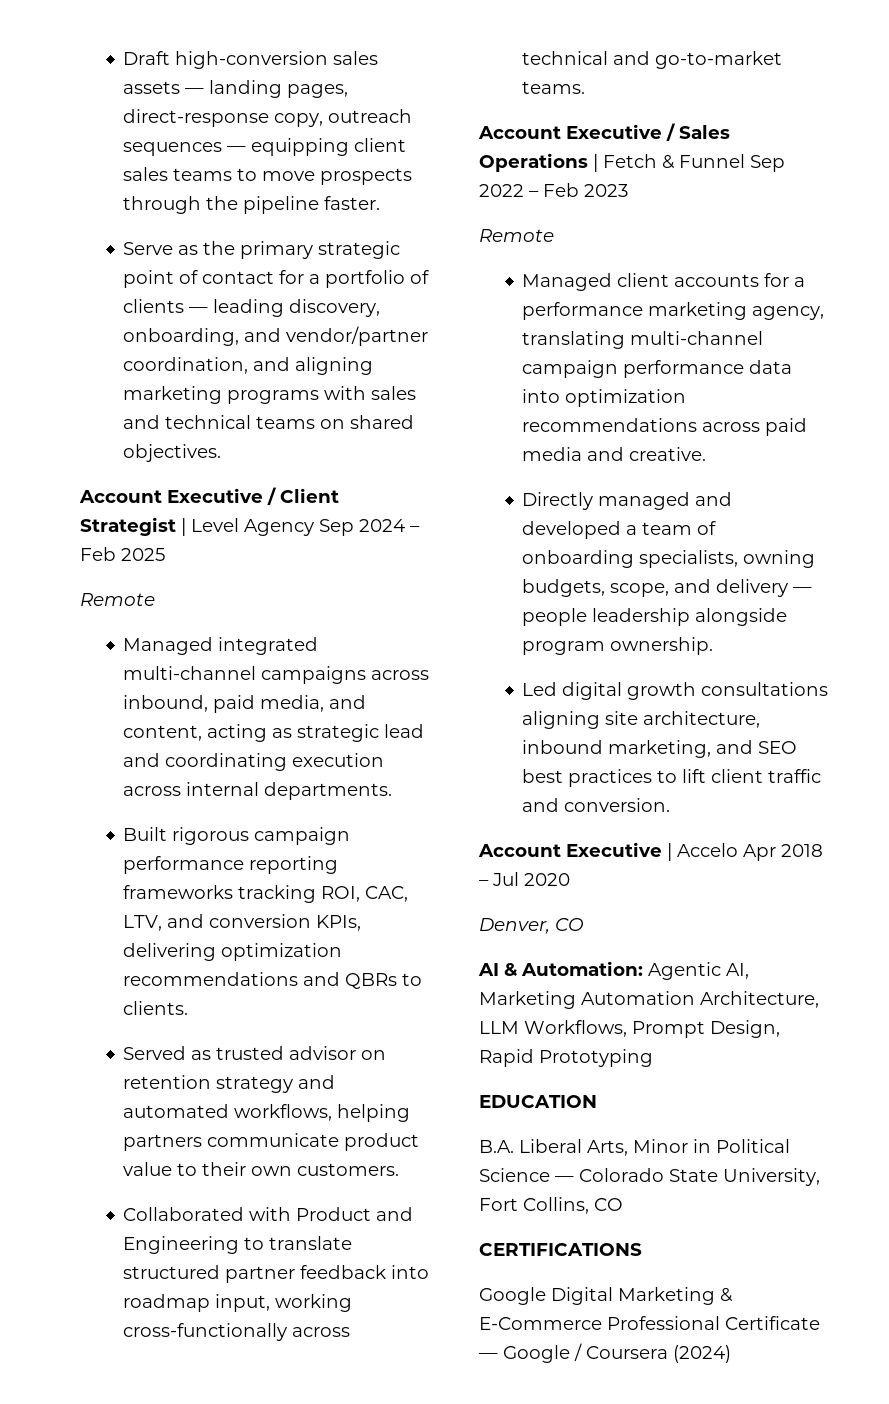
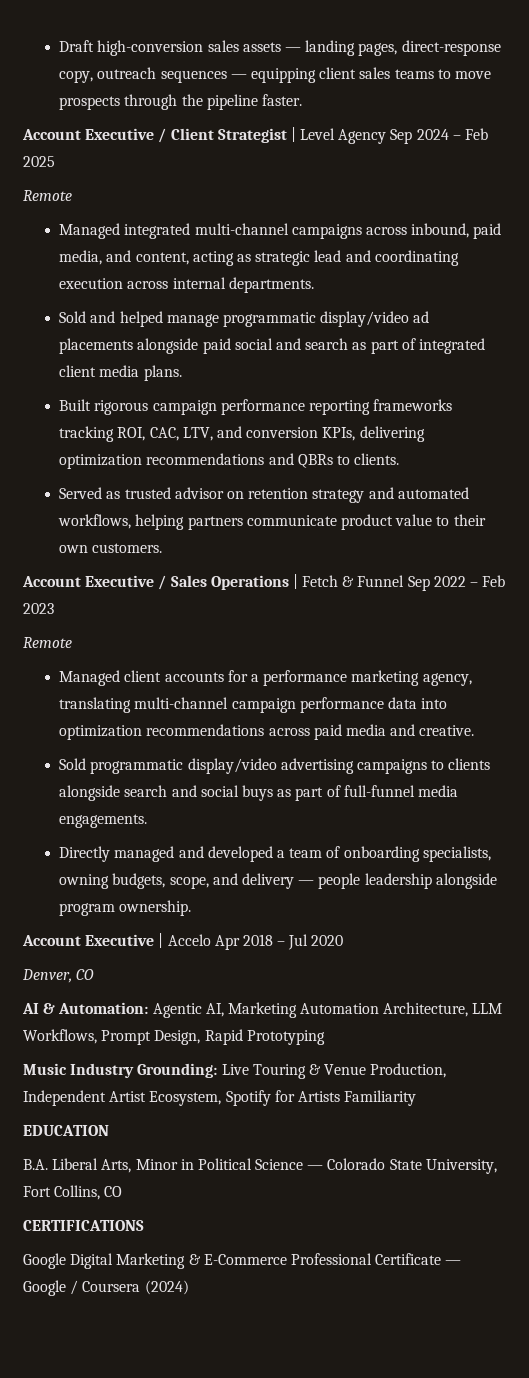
[123,241,401,259] [123,270,430,288] [123,299,381,317] [123,326,429,346] [123,357,374,375] [123,386,417,404] [123,415,415,429] [123,444,222,462] // Serve as the primary strategic point of contact for a portfolio of clients — leading discovery, onboarding, and vendor/partner coordination, and aligning marketing programs with sales and technical teams on shared objectives. -> (302, 100) none
(393, 791) none -> [59,311,430,327] [59,338,485,354] [59,365,182,381] // Sold and helped manage programmatic display/video ad placements alongside paid social and search as part of integrated client media plans.
[123,1207,414,1221] [123,1236,353,1254] [123,1265,430,1283] [123,1294,353,1312] [123,1323,351,1341] [522,51,783,69] [522,81,586,94] // Collaborated with Product and Engineering to translate structured partner feedback into roadmap input, working cross-functionally across technical and go-to-market teams. -> (163, 548) none
(707, 454) none -> [59,758,491,774] [59,785,458,801] [59,814,148,828] // Sold programmatic display/video advertising campaigns to clients alongside search and social buys as part of full-funnel media engagements.
[522,682,829,700] [522,711,761,729] [522,740,798,758] [522,769,822,787] [522,798,671,812] // Led digital growth consultations aligning site architecture, inbound marketing, and SEO best practices to lift client traffic and conversion. -> (192, 908) none
(653, 1058) none -> [23,1063,447,1079] [23,1090,417,1106] // Music Industry Grounding: Live Touring & Venue Production, Independent Artist Ecosystem, Spotify for Artists Familiarity

